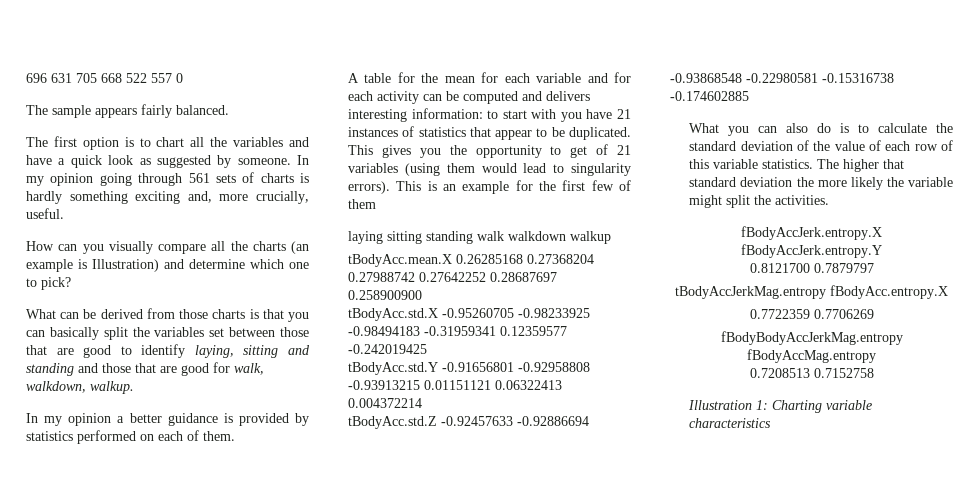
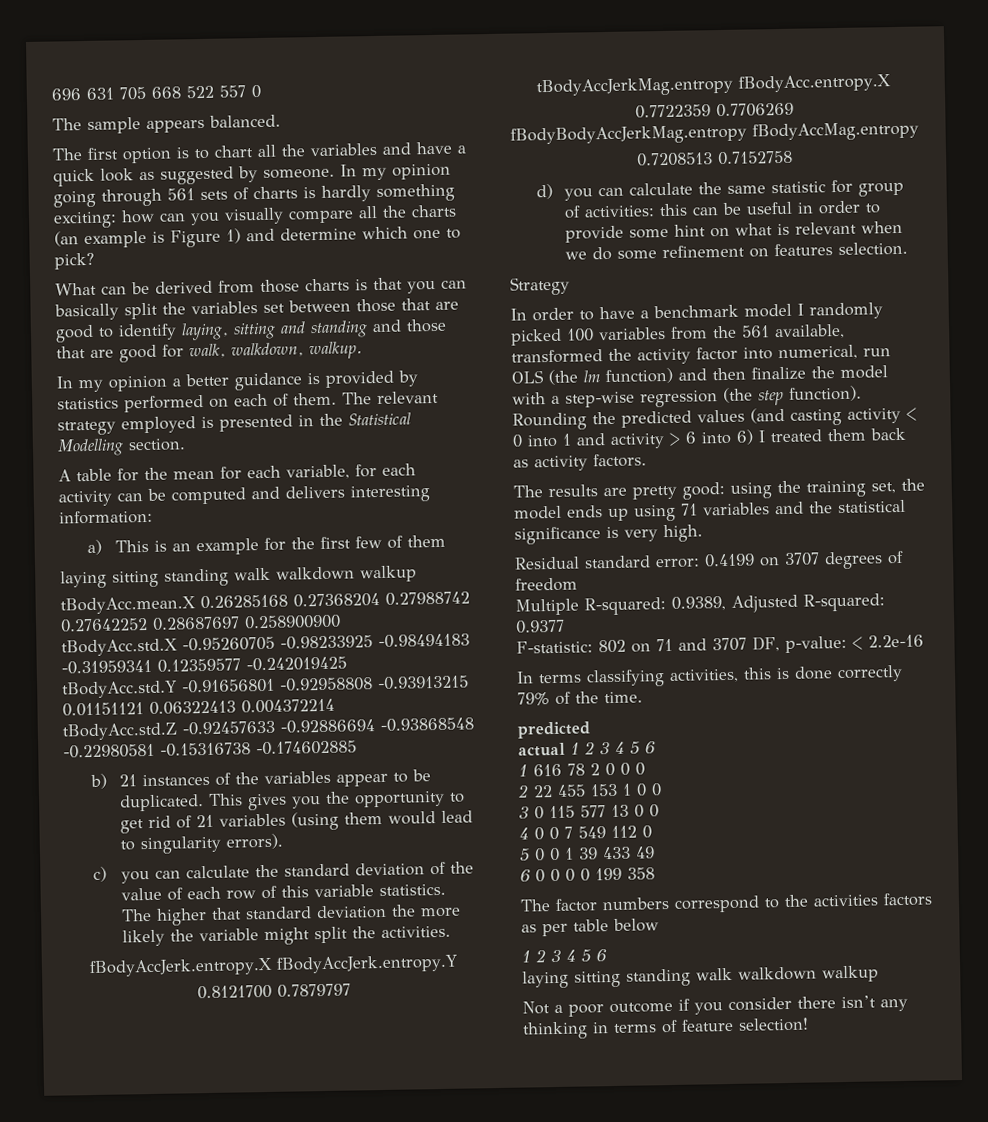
[141,104,172,118] fairly -> (205, 126) none
[135,191,309,204] [26,208,64,219] [26,241,54,251] exciting and, more crucially, useful. // How -> [53,209,155,229] exciting: how
[92,259,159,272] Illustration) -> [170,228,241,248] Figure 1)
(235, 436) none -> [342,390,439,405] [57,412,411,436] [57,438,186,457] The relevant strategy employed is presented in the Statistical Modelling section.
[536,73,608,83] variable and -> [286,464,350,480] variable,
[487,109,631,122] [348,126,631,140] [348,144,631,158] [348,163,631,176] [348,181,390,194] to start with you have 21 instances of statistics that appear to be duplicated. This gives you the opportunity to get of 21 variables (using them would lead to singularity errors). -> [86,539,102,556] // a)
[689,123,870,136] What you can also do is to -> [89,769,431,790] [118,790,465,812] [119,810,473,834] [119,833,283,855] [92,866,181,884] b) 21 instances of the variables appear to be duplicated. This gives you the opportunity to get rid of 21 variables (using them would lead to singularity errors). // c) you can
[688,400,873,413] [689,418,772,428] Illustration 1: Charting variable characteristics -> [535,179,904,201] [563,200,881,219] [564,220,903,243] [564,241,908,261] [510,276,570,296] [510,302,883,322] [511,323,845,346] [511,344,891,365] [511,365,888,386] [512,385,862,408] [512,407,917,431] [512,427,906,449] [513,453,647,472] [513,478,925,500] [514,499,906,522] [514,524,703,545] [514,550,904,570] [515,577,578,592] [515,593,885,616] [516,619,565,634] [516,634,924,654] [516,664,903,688] [517,691,643,706] [517,721,591,739] [518,741,656,757] [518,762,645,777] [517,783,662,798] [519,804,659,820] [519,825,652,841] [519,846,655,862] [520,867,655,883] [520,892,933,913] [521,918,659,937] [521,949,607,963] [522,965,879,989] [522,995,908,1017] [522,1017,809,1040] d) you can calculate the same statistic for group of activities: this can be useful in order to provide some hint on what is relevant when we do some refinement on features selection. // Strategy // In order to have a benchmark model I randomly picked 100 variables from the 561 available, transformed the activity factor into numerical, run OLS (the lm function) and then finalize the model with a step-wise regression (the step function). Rounding the predicted values (and casting activity < 0 into 1 and activity > 6 into 6) I treated them back as activity factors. // The results are pretty good: using the training set, the model ends up using 71 variables and the statistical significance is very high. // Residual standard error: 0.4199 on 3707 degrees of freedom // Multiple R-squared: 0.9389, Adjusted R-squared: 0.9377 // F-statistic: 802 on 71 and 3707 DF, p-value: < 2.2e-16 // In terms classifying activities, this is done correctly 79% of the time. // predicted // actual 1 2 3 4 5 6 // 1 616 78 2 0 0 0 // 2 22 455 153 1 0 0 // 3 0 115 577 13 0 0 // 4 0 0 7 549 112 0 // 5 0 0 1 39 433 49 // 6 0 0 0 0 199 358 // The factor numbers correspond to the activities factors as per table below // 1 2 3 4 5 6 // laying sitting standing walk walkdown walkup // Not a poor outcome if you consider there isn’t any thinking in terms of feature selection!

